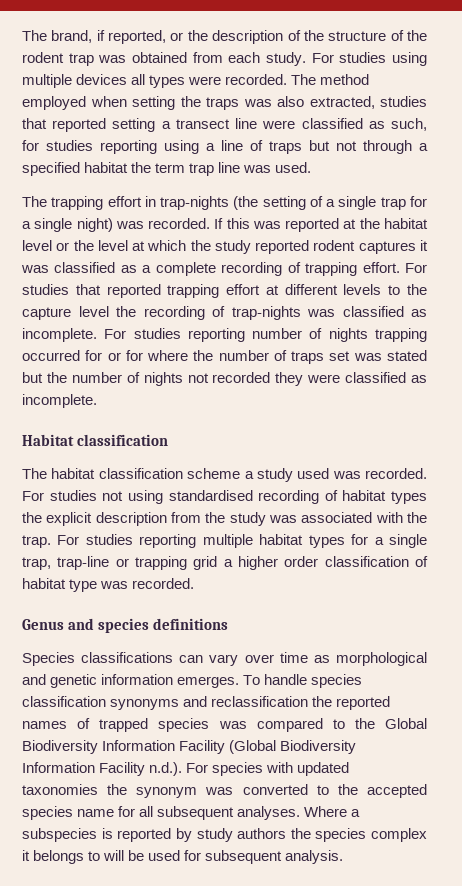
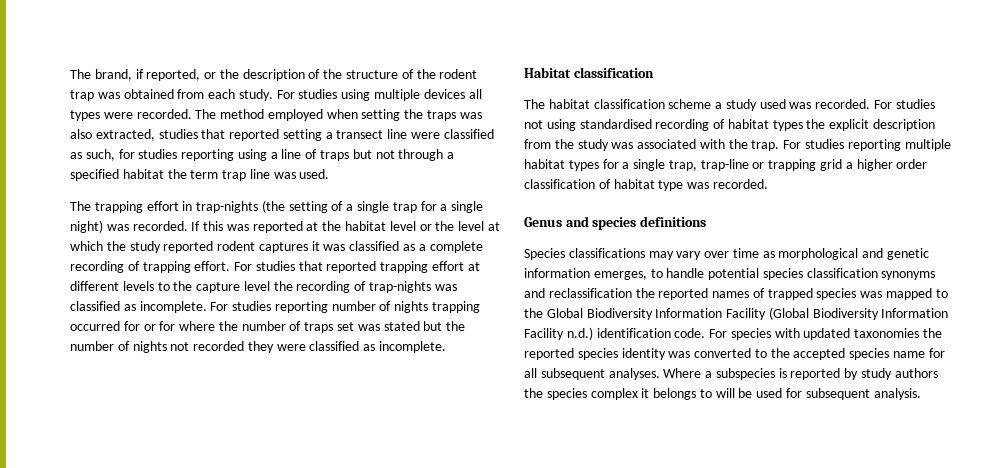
[179,655,204,663] can -> [648,251,674,260] may
[177,674,308,688] emerges. To handle -> [593,268,760,280] emerges, to handle potential
[256,718,323,732] compared -> [886,288,933,300] mapped
[149,762,183,776] n.d.). -> [566,327,706,340] n.d.) identification code.
[136,787,198,798] synonym -> [524,348,666,360] reported species identity

